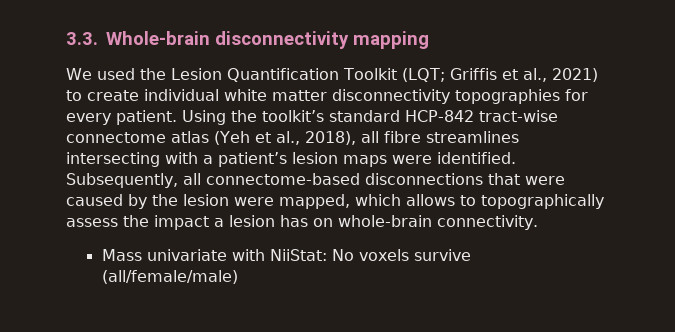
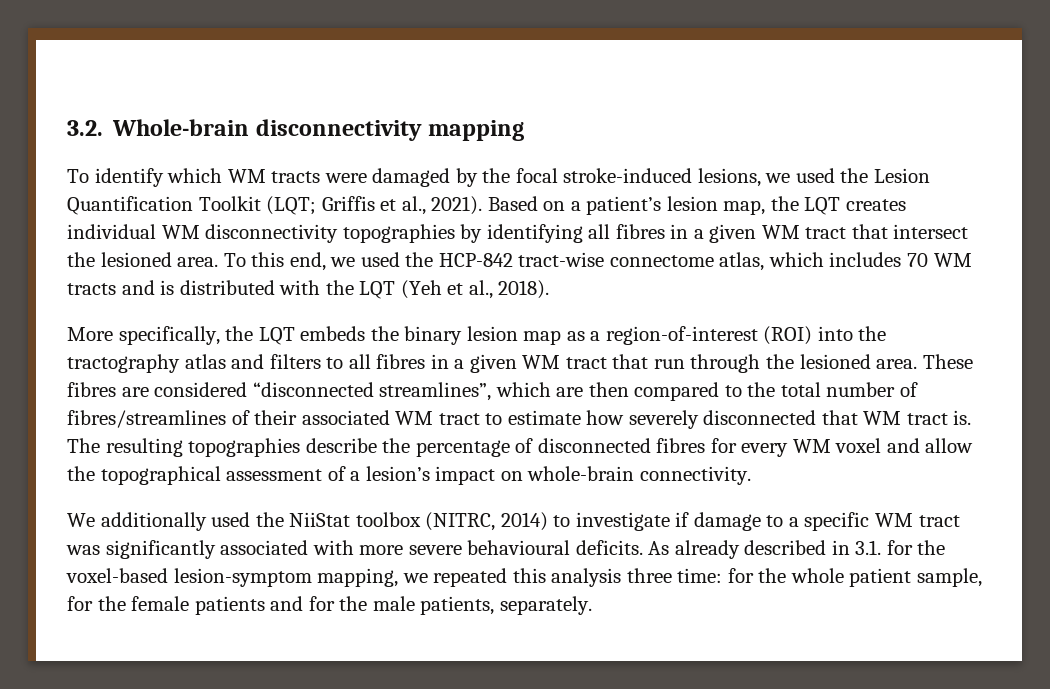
[66,32,98,45] 3.3. -> [67,120,103,136] 3.2.
[66,68,92,80] We -> [67,168,791,187] To identify which WM tracts were damaged by the focal stroke-induced lesions, we
[551,68,598,82] [66,89,588,104] [66,110,558,125] [66,131,519,145] [66,152,516,167] [66,173,565,188] [66,194,604,209] [66,215,538,230] [101,249,471,261] [101,270,238,284] 2021) to create individual white matter disconnectivity topographies for every patient. Using the toolkit’s standard HCP-842 tract-wise connectome atlas (Yeh et al., 2018), all fibre streamlines intersecting with a patient’s lesion maps were identified. Subsequently, all connectome-based disconnections that were caused by the lesion were mapped, which allows to topographically assess the impact a lesion has on whole-brain connectivity. // Mass univariate with NiiStat: No voxels survive (all/female/male) -> [431,196,907,215] [67,224,969,243] [67,252,972,271] [67,280,550,299] [67,326,887,345] [67,354,973,373] [67,382,918,401] [67,410,972,429] [67,438,974,457] [67,466,751,485] [67,512,960,531] [66,540,946,559] [66,568,982,587] [67,596,592,615] 2021). Based on a patient’s lesion map, the LQT creates individual WM disconnectivity topographies by identifying all fibres in a given WM tract that intersect the lesioned area. To this end, we used the HCP-842 tract-wise connectome atlas, which includes 70 WM tracts and is distributed with the LQT (Yeh et al., 2018). // More specifically, the LQT embeds the binary lesion map as a region-of-interest (ROI) into the tractography atlas and filters to all fibres in a given WM tract that run through the lesioned area. These fibres are considered “disconnected streamlines”, which are then compared to the total number of fibres/streamlines of their associated WM tract to estimate how severely disconnected that WM tract is. The resulting topographies describe the percentage of disconnected fibres for every WM voxel and allow the topographical assessment of a lesion’s impact on whole-brain connectivity. // We additionally used the NiiStat toolbox (NITRC, 2014) to investigate if damage to a specific WM tract was significantly associated with more severe behavioural deficits. As already described in 3.1. for the voxel-based lesion-symptom mapping, we repeated this analysis three time: for the whole patient sample, for the female patients and for the male patients, separately.

